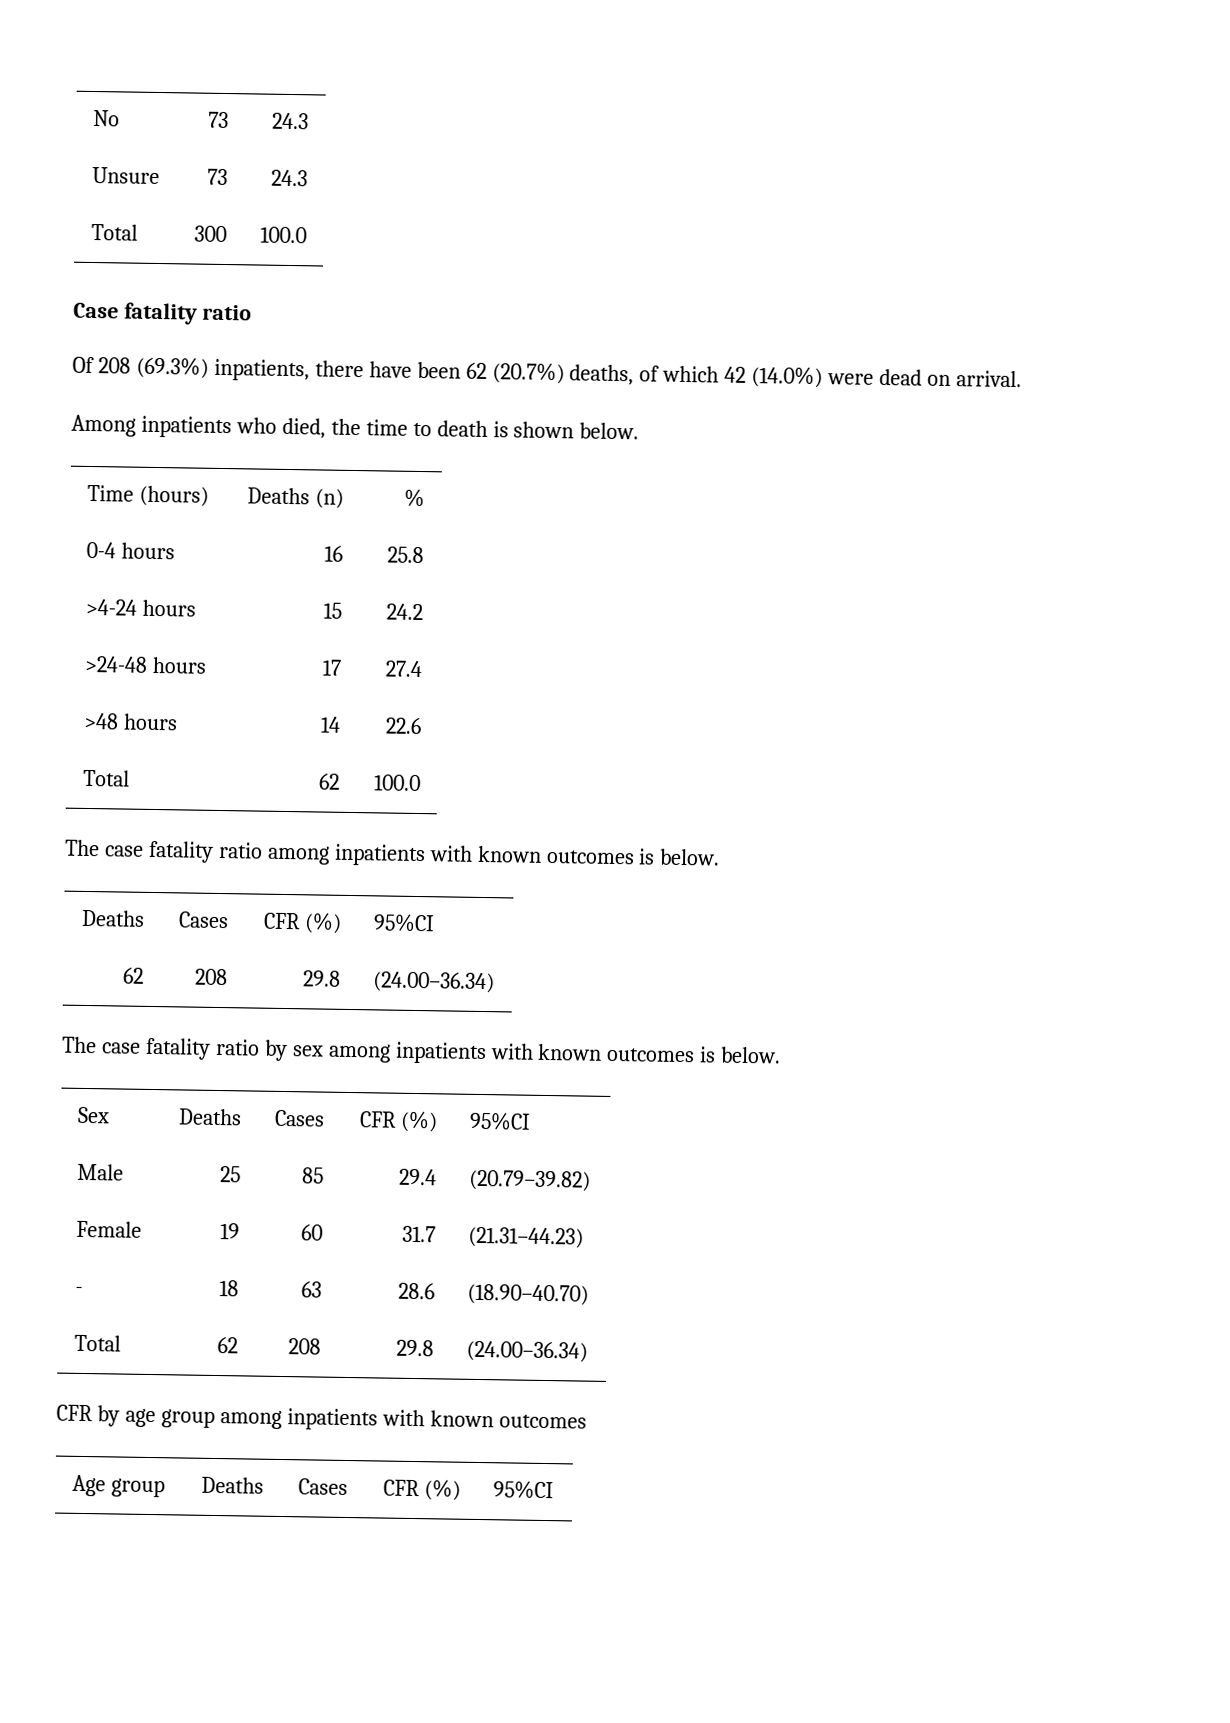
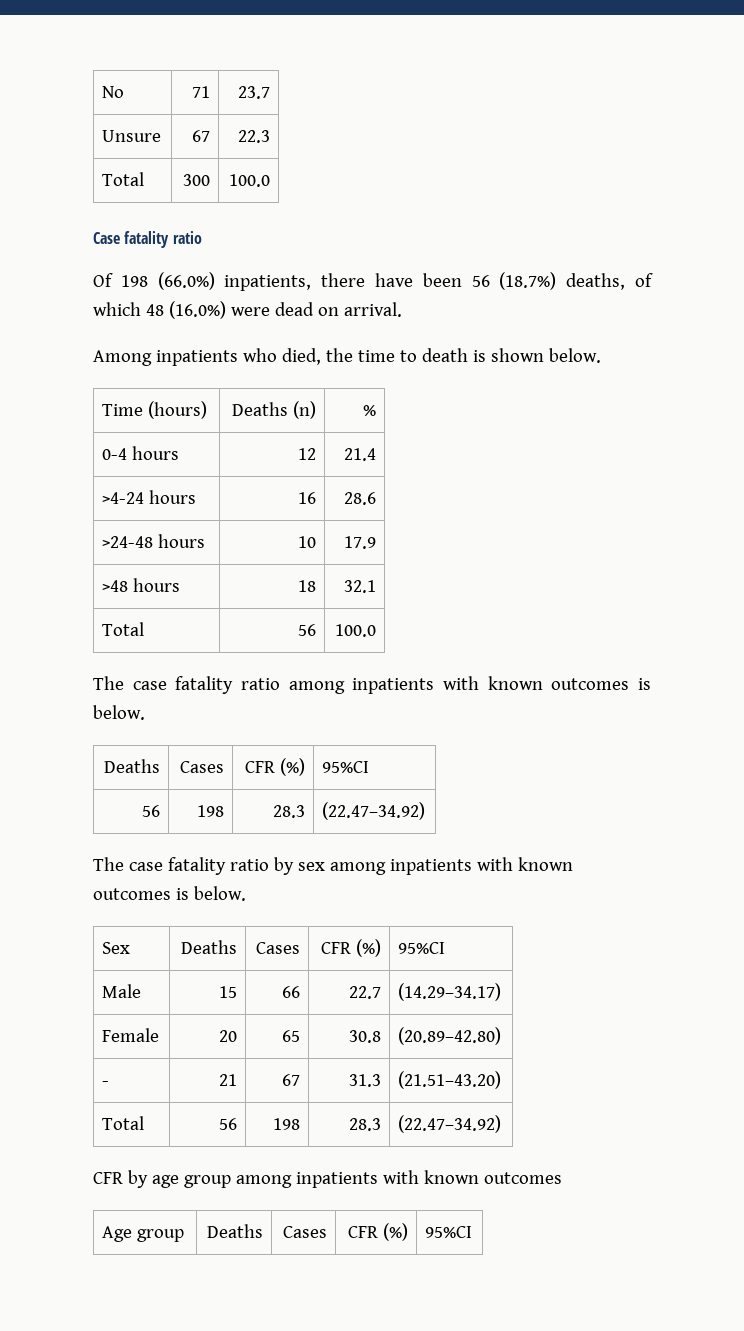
[208,111,230,129] [272,112,310,130] 73 | 24.3 -> [191,86,210,98] [237,86,270,99] 71 | 23.7
[207,168,229,186] [271,169,309,187] 73 | 24.3 -> [191,130,210,142] [237,130,270,143] 67 | 22.3
[97,356,209,379] 208 (69.3%) -> [120,272,215,290] 198 (66.0%)
[465,362,565,385] 62 (20.7%) -> [471,272,557,290] 56 (18.7%)
[724,366,824,389] 42 (14.0%) -> [145,301,226,319] 48 (16.0%)
[324,545,344,562] [387,546,425,564] 16 | 25.8 -> [297,448,316,460] [343,448,376,461] 12 | 21.4
[323,602,343,619] [386,603,424,621] 15 | 24.2 -> [297,492,316,504] [343,492,376,505] 16 | 28.6
[322,659,343,676] [385,660,424,678] 17 | 27.4 -> [297,536,316,548] [343,536,376,549] 10 | 17.9
[320,716,342,733] [385,717,423,735] [82,769,130,787] [319,773,341,790] 14 | 22.6 // Total | 62 -> [297,580,316,592] [343,580,376,593] [102,622,145,636] [297,624,316,636] 18 | 32.1 // Total | 56
[123,967,145,984] [195,968,229,986] [303,970,342,987] [372,971,495,994] 62 | 208 | 29.8 | (24.00–36.34) -> [141,805,160,817] [196,805,224,817] [272,805,305,818] [322,802,426,820] 56 | 198 | 28.3 | (22.47–34.92)
[220,1166,242,1183] [302,1167,325,1184] [399,1168,438,1186] [467,1169,591,1192] [75,1220,142,1238] [220,1223,241,1240] [301,1224,324,1241] [402,1225,437,1243] [467,1226,584,1249] [74,1286,83,1294] [219,1280,240,1297] [301,1281,323,1298] [398,1282,436,1300] [466,1283,589,1306] [73,1334,121,1352] [217,1337,239,1354] [288,1338,322,1355] [396,1339,435,1357] [465,1340,588,1363] 25 | 85 | 29.4 | (20.79–39.82) // Female | 19 | 60 | 31.7 | (21.31–44.23) // - | 18 | 63 | 28.6 | (18.90–40.70) // Total | 62 | 208 | 29.8 | (24.00–36.34) -> [218,986,237,998] [281,986,300,998] [348,986,381,999] [398,983,502,1001] [102,1028,160,1042] [218,1030,237,1042] [281,1030,300,1042] [348,1030,381,1043] [398,1027,502,1045] [102,1081,110,1086] [218,1074,237,1086] [281,1074,300,1086] [348,1074,381,1087] [398,1071,502,1089] [102,1116,145,1130] [218,1118,237,1130] [272,1118,300,1130] [348,1118,381,1131] [398,1115,502,1133] 15 | 66 | 22.7 | (14.29–34.17) // Female | 20 | 65 | 30.8 | (20.89–42.80) // - | 21 | 67 | 31.3 | (21.51–43.20) // Total | 56 | 198 | 28.3 | (22.47–34.92)

